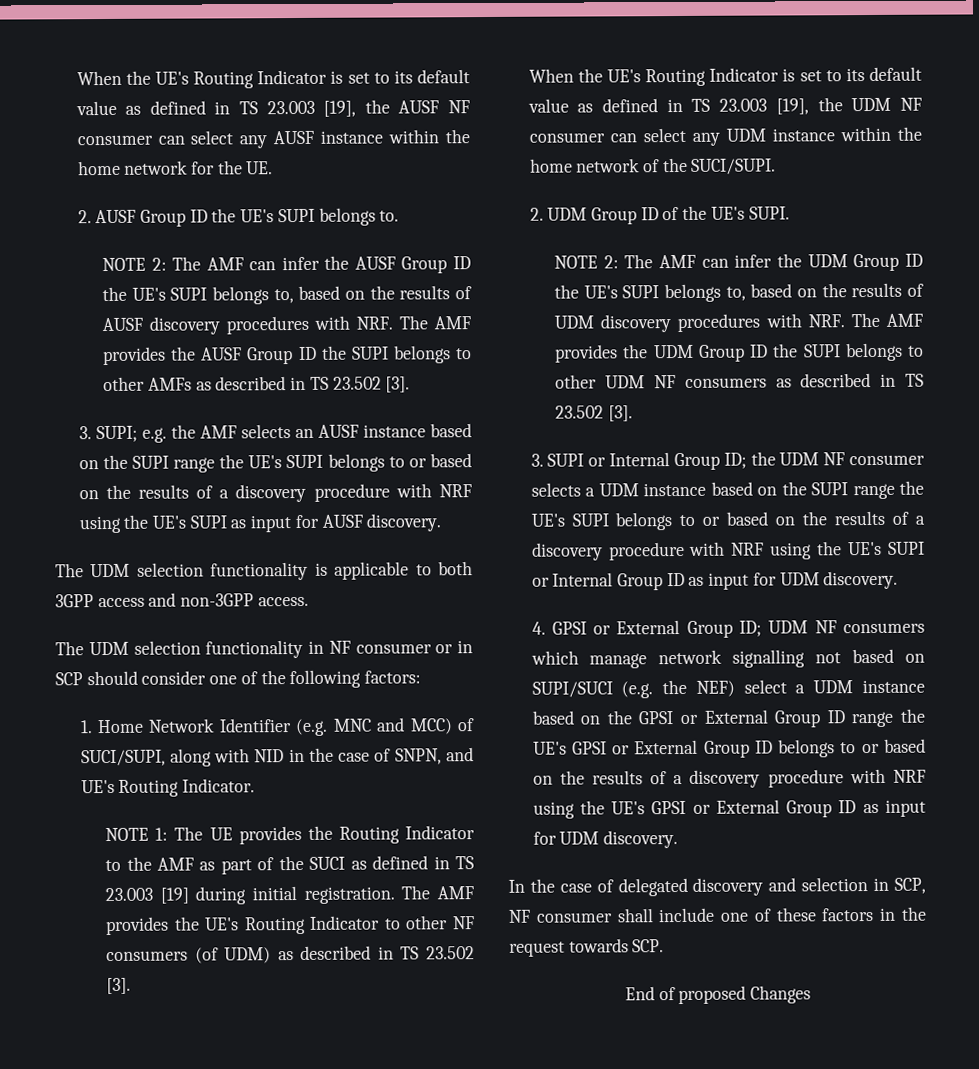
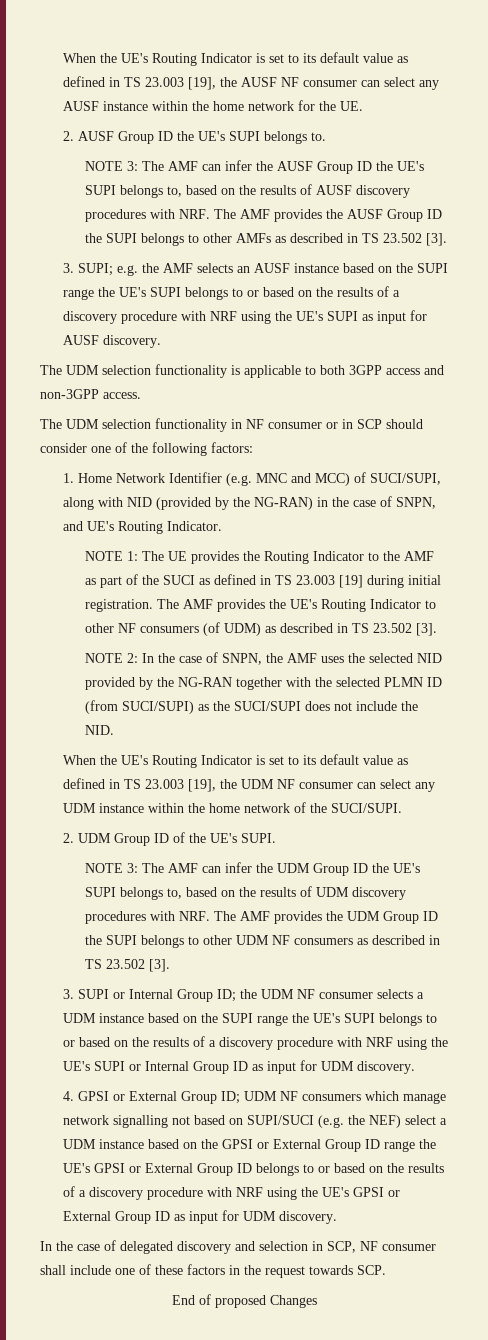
[151,257,167,271] 2: -> [127,161,139,171] 3:
(285, 756) none -> [155,497,313,510] (provided by the NG-RAN)
(132, 986) none -> [85,652,443,665] [85,677,443,690] [85,700,419,714] [85,725,115,735] // NOTE 2: In the case of SNPN, the AMF uses the selected NID provided by the NG-RAN together with the selected PLMN ID (from SUCI/SUPI) as the SUCI/SUPI does not include the NID.
[603,255,619,269] 2: -> [127,863,139,873] 3:

